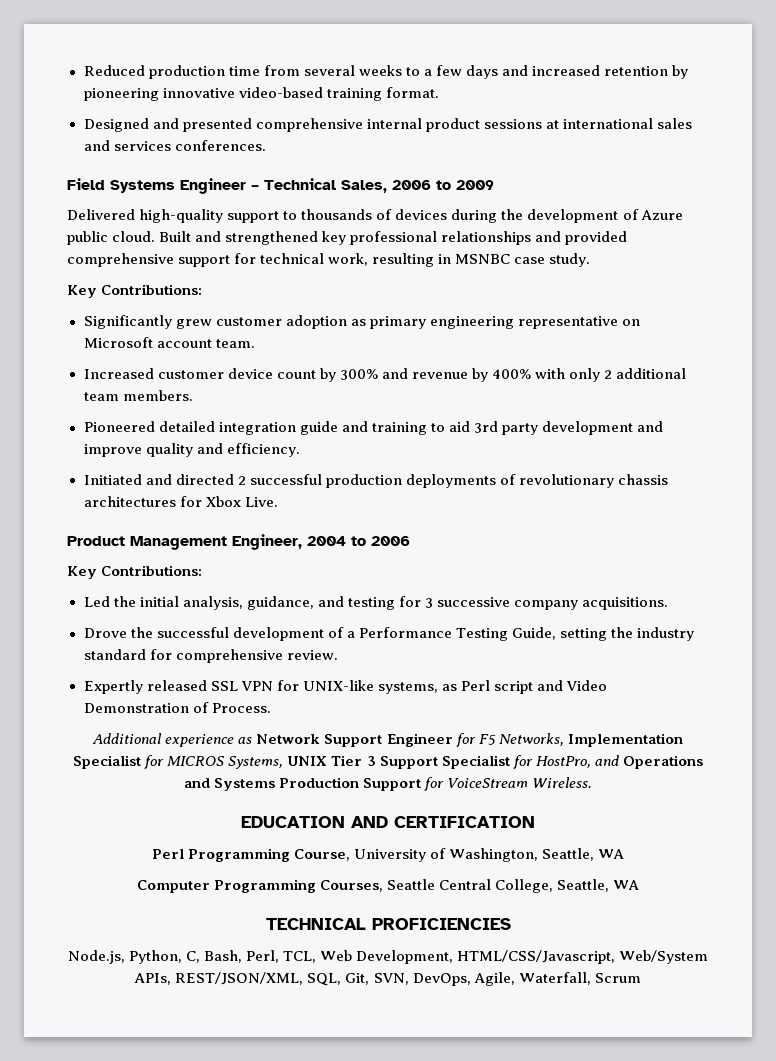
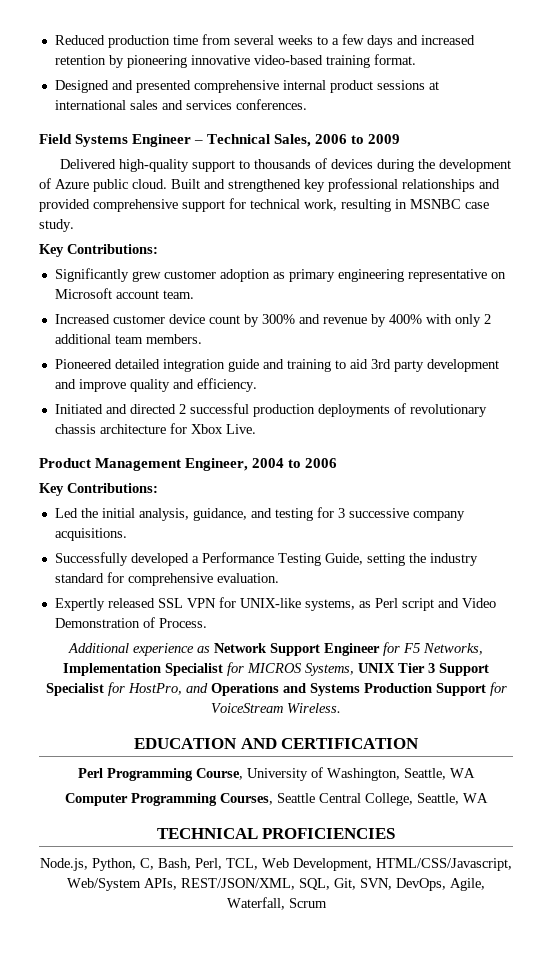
[83,496,176,507] architectures -> [99,424,166,434] architecture
[83,627,344,641] Drove the successful development of -> [54,552,189,566] Successfully developed
[286,650,338,660] review. -> [216,573,279,583] evaluation.

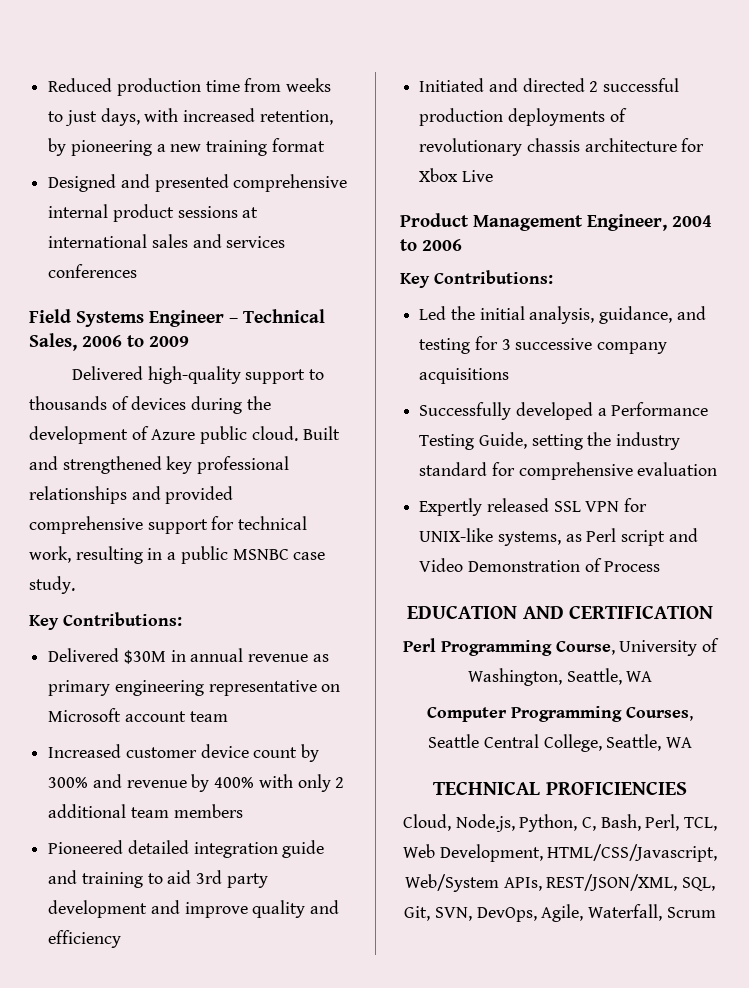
[233,35,274,45] several -> (282, 85) none
[331,34,475,48] [54,54,416,68] a few days and increased retention by pioneering innovative video-based training format. -> [64,108,333,126] [48,138,325,156] just days, with increased retention, by pioneering a new training format
[235,99,307,110] conferences. -> [48,264,138,278] conferences
(407, 204) none -> [167,546,228,564] a public
[54,268,270,282] Significantly grew customer adoption -> [48,648,309,664] Delivered $30M in annual revenue
[162,290,194,299] team. -> [189,711,228,722] team
[145,334,202,344] members. -> [173,804,243,818] members
[196,378,257,392] efficiency. -> [48,930,122,948] efficiency
[225,424,256,434] Live. -> [461,170,493,182] Live
[54,528,127,541] acquisitions. -> [419,368,510,384] acquisitions
[216,573,279,583] evaluation. -> [637,462,718,476] evaluation
[158,618,207,628] [68,642,483,656] [63,662,489,676] [45,682,507,696] [211,703,341,713] Process. // Additional experience as Network Support Engineer for F5 Networks, Implementation Specialist for MICROS Systems, UNIX Tier 3 Support Specialist for HostPro, and Operations and Systems Production Support for VoiceStream Wireless. -> [604,561,661,572] Process
(396, 833) none -> [402,814,451,831] Cloud,

